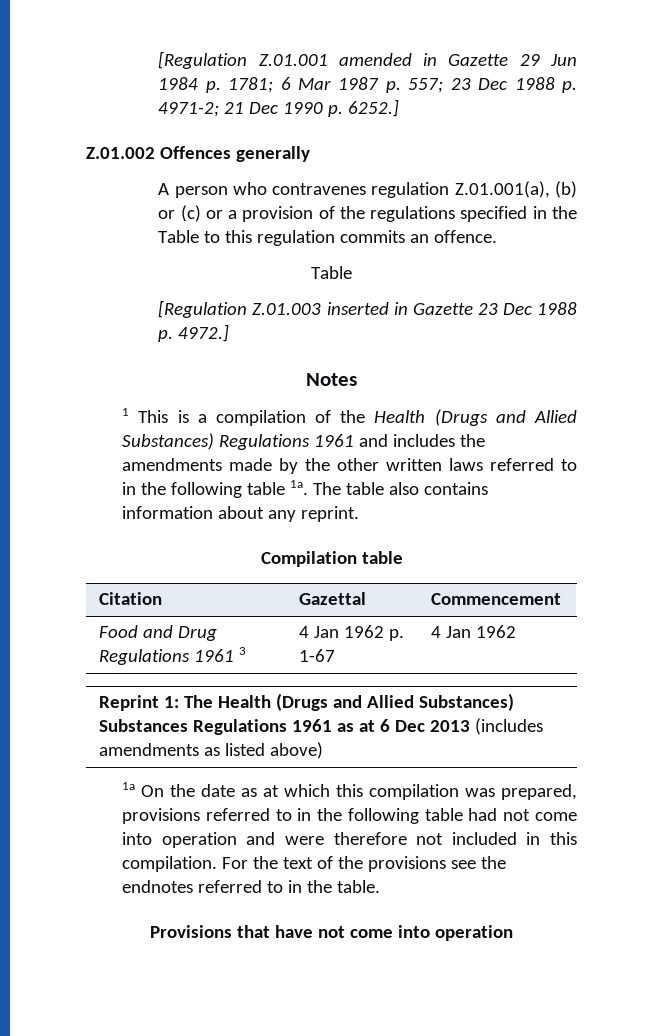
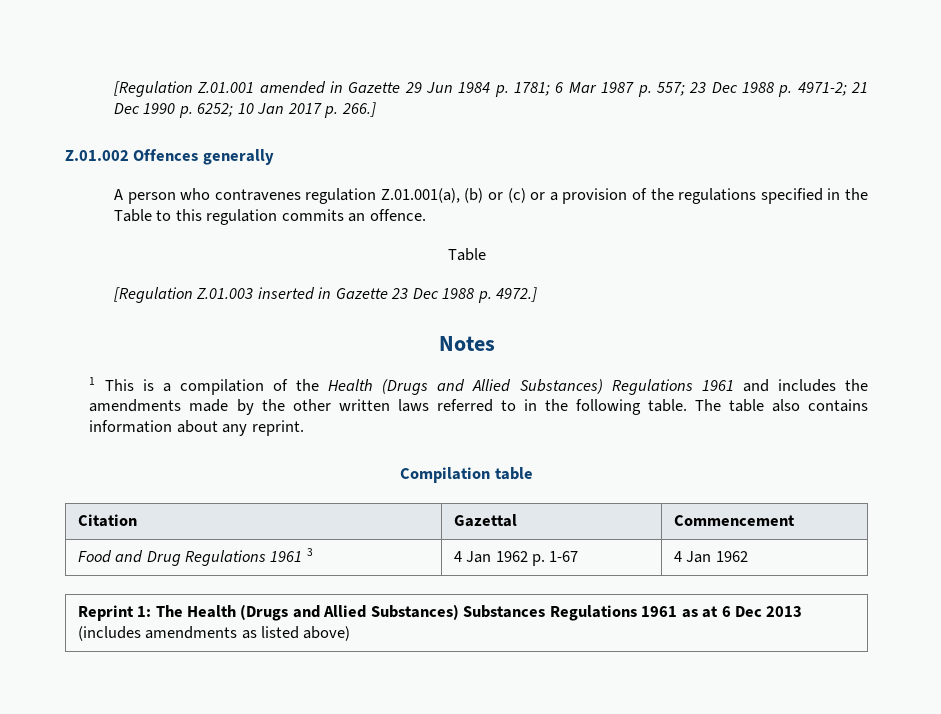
[348,99,400,117] 6252.] -> [197,102,376,118] 6252; 10 Jan 2017 p. 266.]
[247,480,309,495] table 1a. -> [647,399,687,412] table.
[122,782,577,800] [122,808,578,824] [122,832,577,848] [122,856,507,872] [122,880,381,893] [150,925,513,941] // 1a On the date as at which this compilation was prepared, provisions referred to in the following table had not come into operation and were therefore not included in this compilation. For the text of the provisions see the endnotes referred to in the table. // Provisions that have not come into operation -> (351, 633) none

